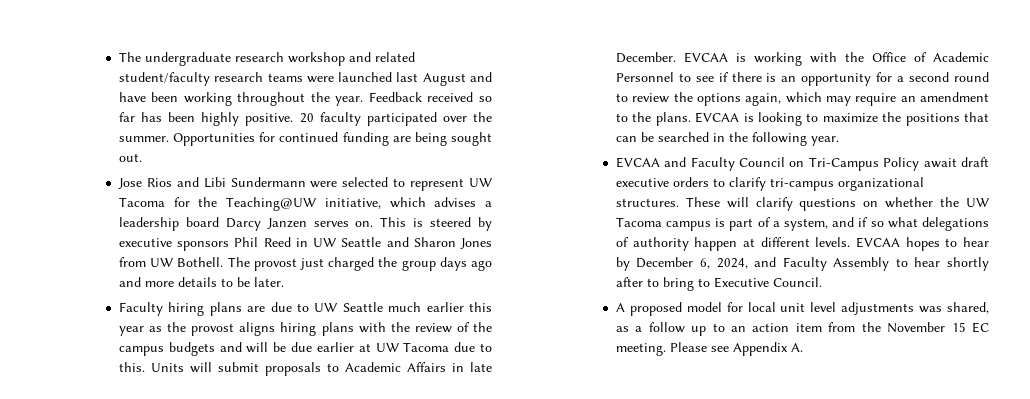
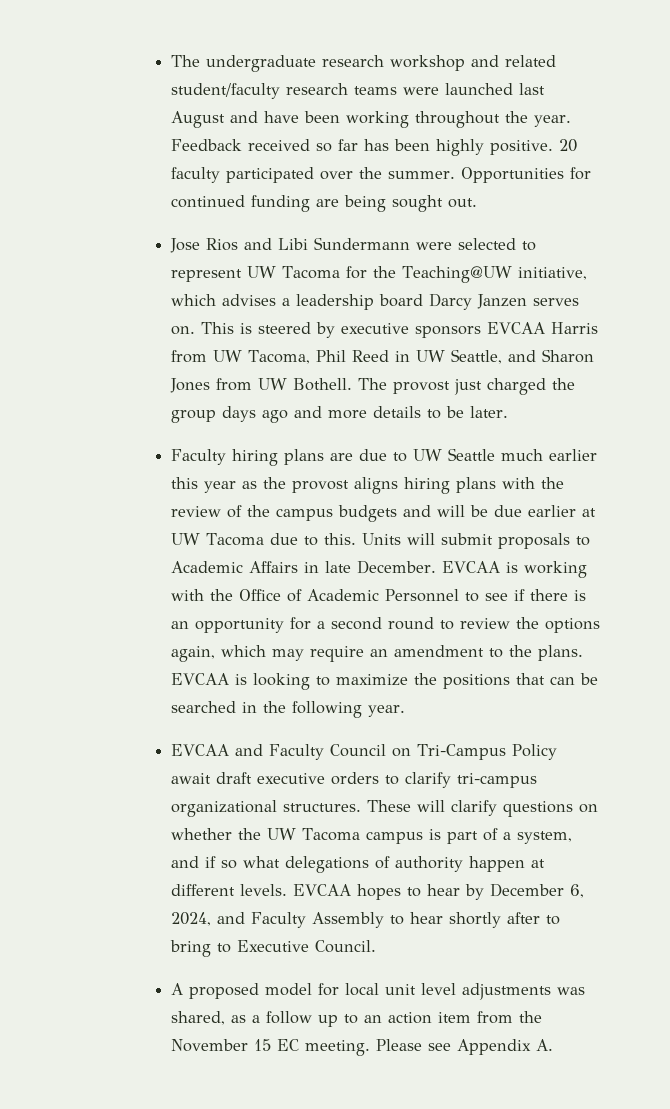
(230, 246) none -> [486,322,598,334] [170,350,310,364] EVCAA Harris from UW Tacoma,
[341,237,382,247] Seattle -> [450,349,502,364] Seattle,

